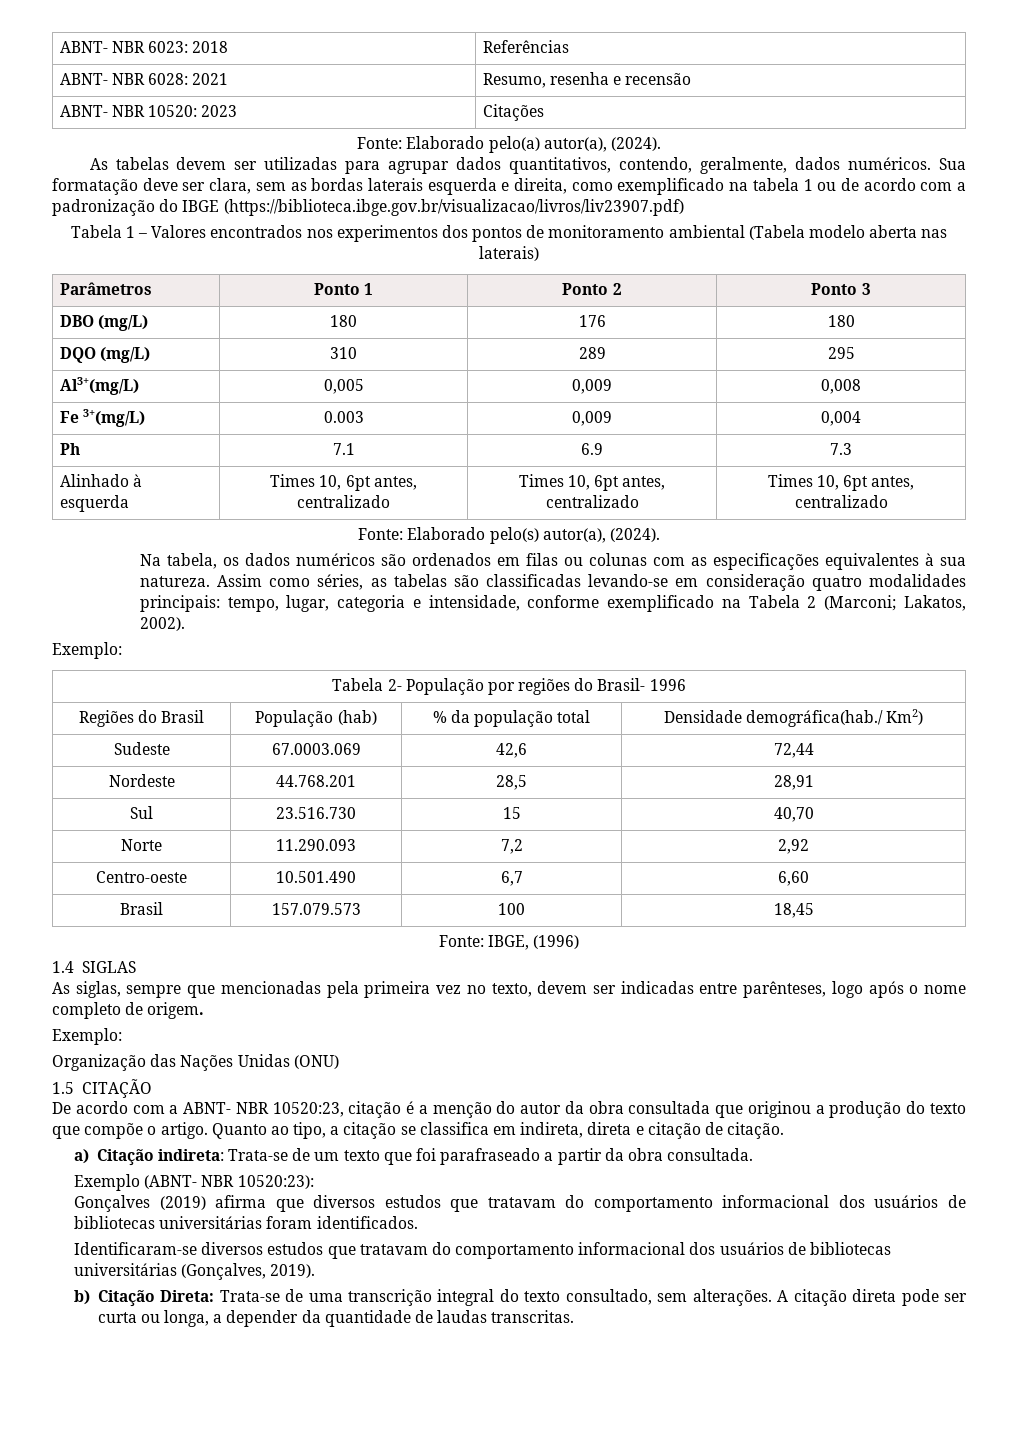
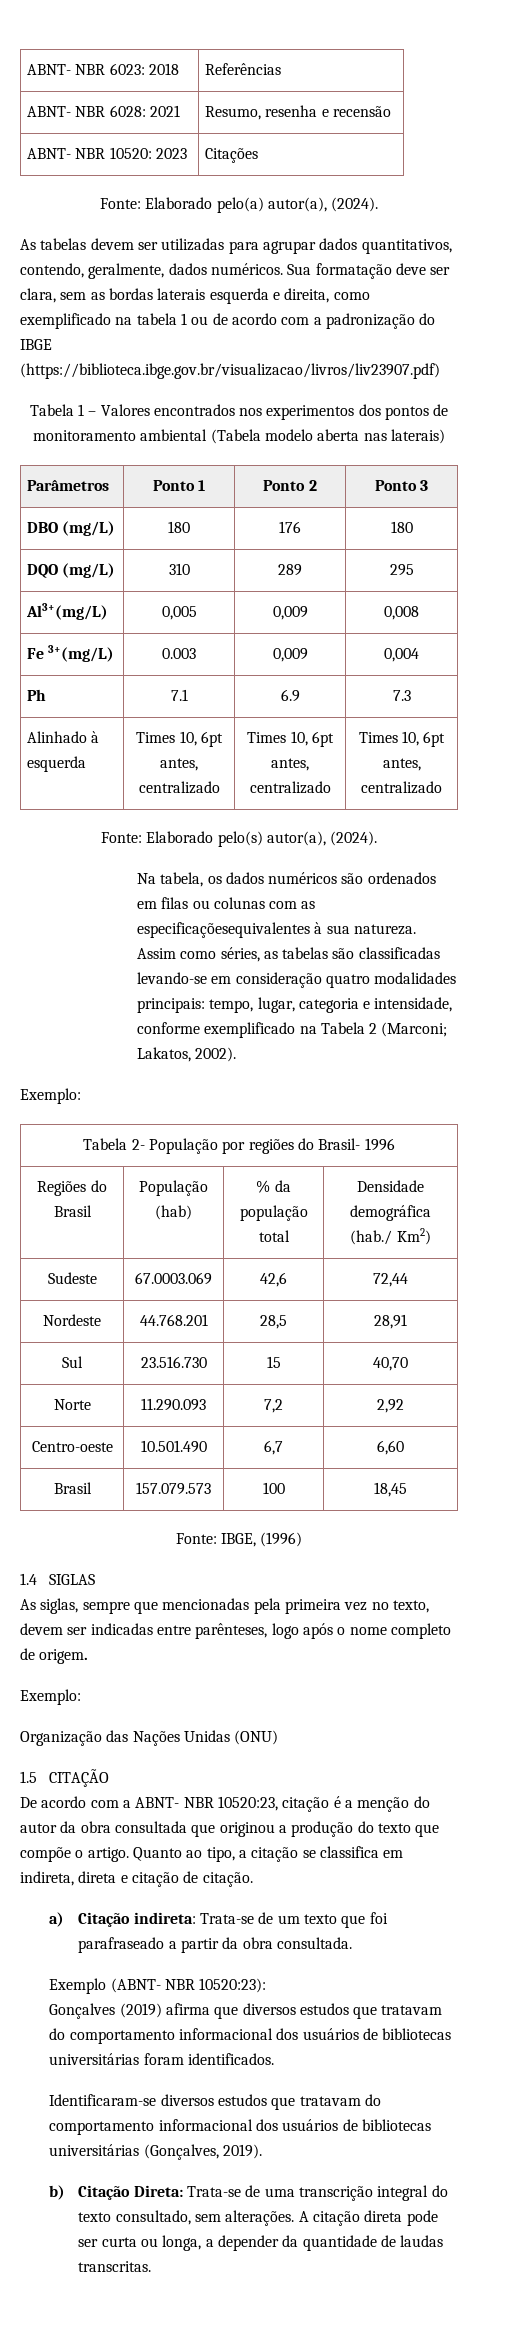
[712,553,919,570] especificações equivalentes -> [136,922,310,938] especificaçõesequivalentes
[746,710,883,727] demográfica(hab./ -> [350,1205,431,1221] [350,1230,393,1245] demográfica (hab./

